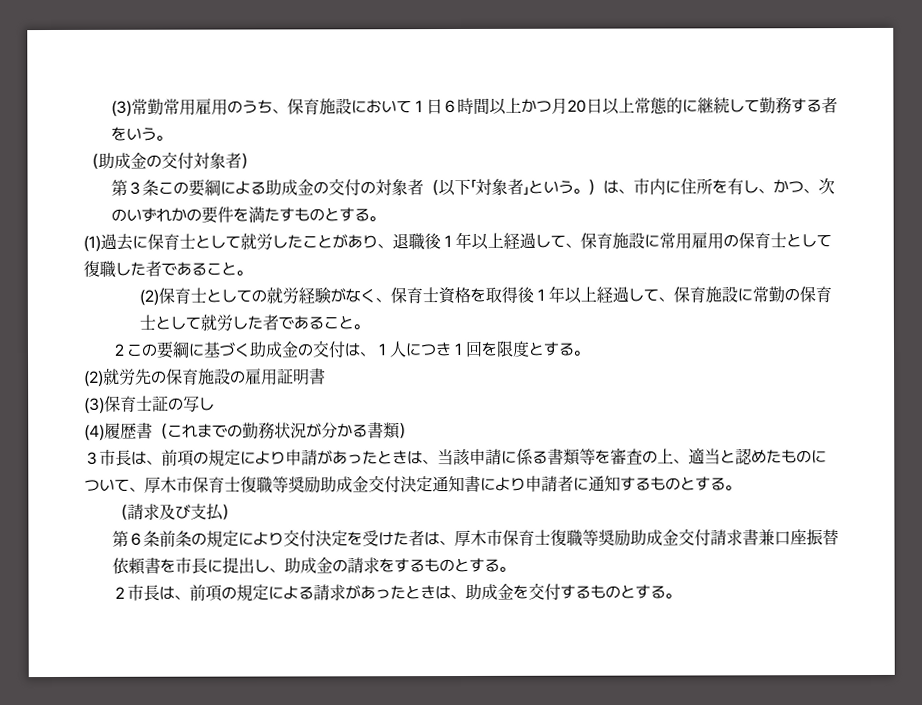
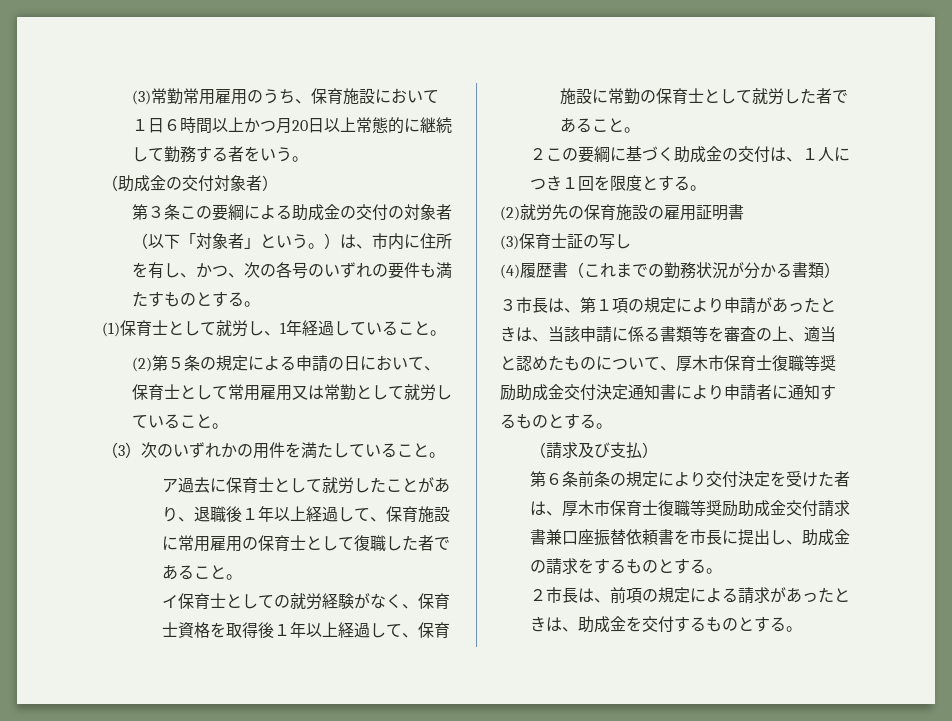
[125,206,249,224] いずれかの要件を -> [275,262,436,279] 各号のいずれの要件も
(101, 243) none -> [120,320,446,337] [131,355,440,372] [131,384,452,401] [131,414,228,429] [102,442,445,459] [161,478,178,493] 保育士として就労し、1年経過していること。 // (2)第５条の規定による申請の日において、保育士として常用雇用又は常勤として就労していること。 // （3）次のいずれかの用件を満たしていること。 // ア
[138,289,159,306] (2) -> [161,594,178,608] イ
[161,449,178,466] 前 -> [580,297,612,313] 第１

